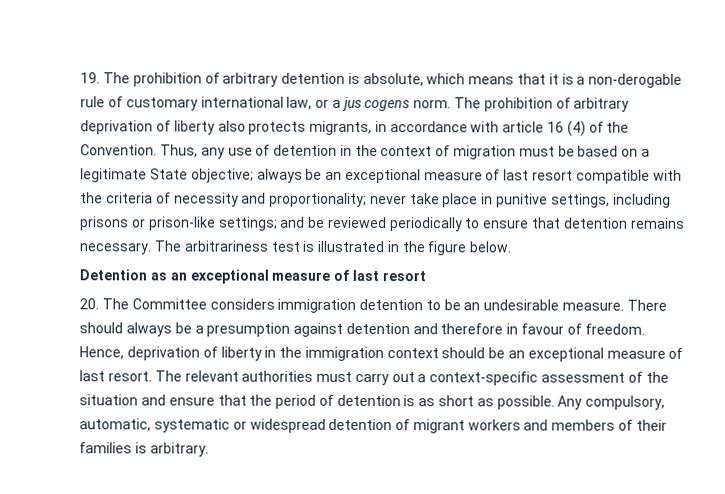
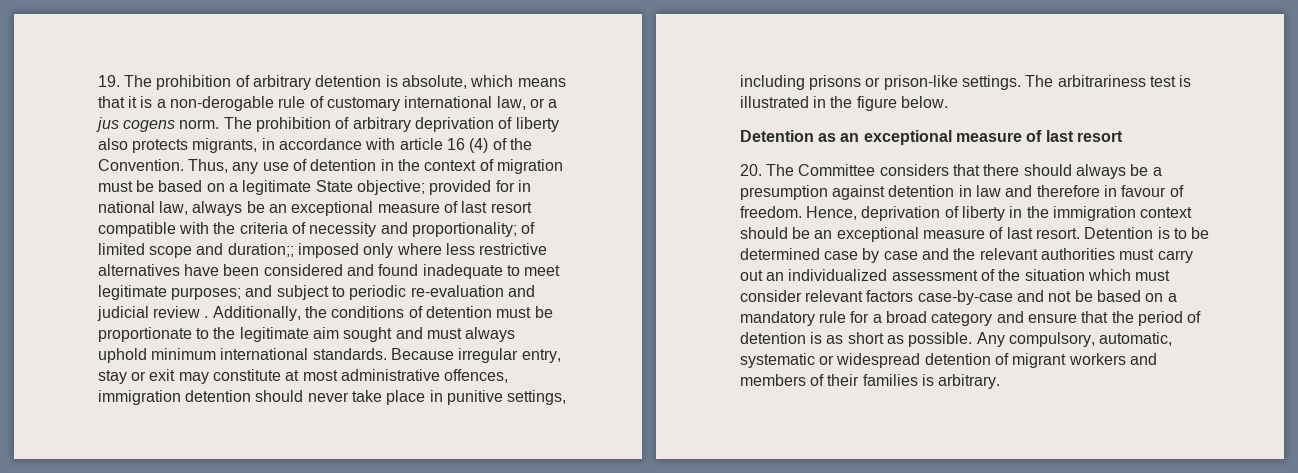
(254, 175) none -> [429,180,531,195] [97,201,189,215] provided for in national law,
(368, 200) none -> [521,222,536,234] [97,243,548,258] [97,264,561,279] [97,285,535,300] [96,306,553,321] [97,327,516,342] [97,348,561,363] [97,369,509,384] [97,390,304,405] of limited scope and duration;; imposed only where less restrictive alternatives have been considered and found inadequate to meet legitimate purposes; and subject to periodic re-evaluation and judicial review . Additionally, the conditions of detention must be proportionate to the legitimate aim sought and must always uphold minimum international standards. Because irregular entry, stay or exit may constitute at most administrative offences, immigration detention should
[218,216,685,232] [79,242,153,255] settings; and be reviewed periodically to ensure that detention remains necessary. -> [962,75,1022,90] settings.
[277,298,667,313] immigration detention to be an undesirable measure. There -> [953,164,1020,176] that there
(410, 328) none -> [958,185,1002,197] in law
[154,370,182,382] The -> [1084,227,1210,239] [739,248,976,263] Detention is to be determined case by case and the
[417,371,539,386] a context-specific -> [766,269,888,281] an individualized
(139, 400) none -> [1087,269,1171,281] [739,290,1177,305] [739,311,993,326] which must consider relevant factors case-by-case and not be based on a mandatory rule for a broad category

